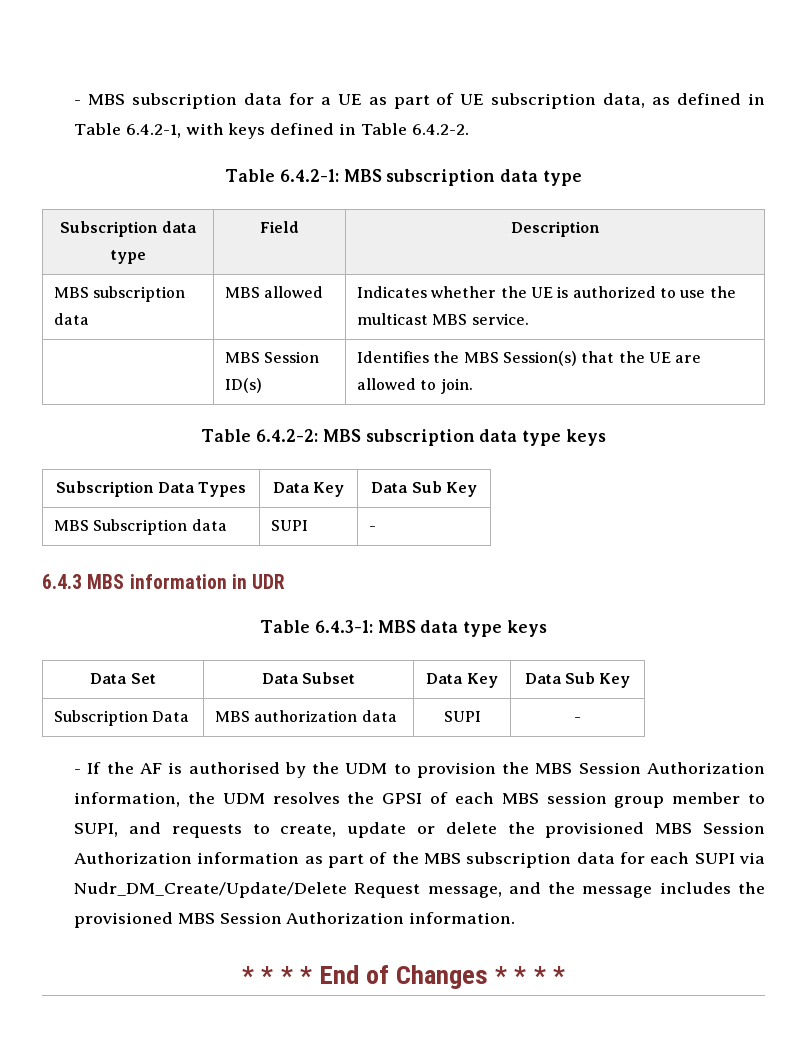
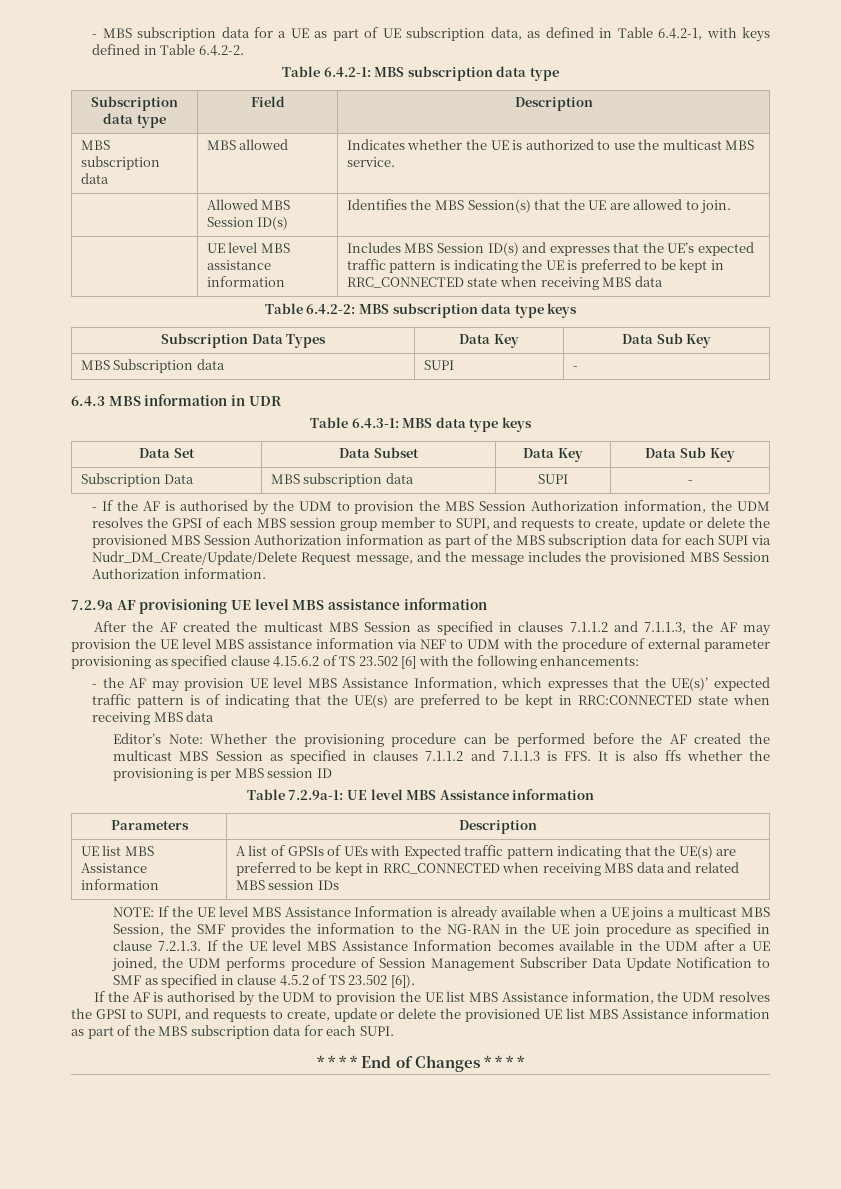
(529, 319) none -> [206,199,258,210] Allowed
(473, 386) none -> [206,242,290,253] [206,260,271,270] [206,276,285,287] [346,242,754,256] [346,259,724,273] [346,276,663,290] // | UE level MBS assistance information | Includes MBS Session ID(s) and expresses that the UE’s expected traffic pattern is indicating the UE is preferred to be kept in RRC_CONNECTED state when receiving MBS data
[254,710,358,722] authorization -> [303,473,383,487] subscription
(516, 918) none -> [71,598,487,614] [94,621,772,636] [71,638,770,652] [71,655,640,669] [92,677,770,692] [92,694,770,708] [92,711,215,725] [113,733,771,747] [113,750,771,764] [113,768,332,781] [246,789,595,800] [110,820,189,830] [459,820,537,834] [80,845,154,856] [80,863,147,873] [80,879,159,890] [235,845,737,859] [235,862,739,876] [235,880,339,890] [113,906,770,921] [113,923,770,938] [113,940,770,951] [111,957,770,972] [113,974,415,988] [94,991,770,1006] [71,1008,771,1022] [71,1025,394,1039] // 7.2.9a AF provisioning UE level MBS assistance information // After the AF created the multicast MBS Session as specified in clauses 7.1.1.2 and 7.1.1.3, the AF may provision the UE level MBS assistance information via NEF to UDM with the procedure of external parameter provisioning as specified clause 4.15.6.2 of TS 23.502 [6] with the following enhancements: // - the AF may provision UE level MBS Assistance Information, which expresses that the UE(s)’ expected traffic pattern is of indicating that the UE(s) are preferred to be kept in RRC:CONNECTED state when receiving MBS data // Editor’s Note: Whether the provisioning procedure can be performed before the AF created the multicast MBS Session as specified in clauses 7.1.1.2 and 7.1.1.3 is FFS. It is also ffs whether the provisioning is per MBS session ID // Table 7.2.9a-1: UE level MBS Assistance information // Parameters | Description // UE list MBS Assistance information | A list of GPSIs of UEs with Expected traffic pattern indicating that the UE(s) are preferred to be kept in RRC_CONNECTED when receiving MBS data and related MBS session IDs // NOTE: If the UE level MBS Assistance Information is already available when a UE joins a multicast MBS Session, the SMF provides the information to the NG-RAN in the UE join procedure as specified in clause 7.2.1.3. If the UE level MBS Assistance Information becomes available in the UDM after a UE joined, the UDM performs procedure of Session Management Subscriber Data Update Notification to SMF as specified in clause 4.5.2 of TS 23.502 [6]). // If the AF is authorised by the UDM to provision the UE list MBS Assistance information, the UDM resolves the GPSI to SUPI, and requests to create, update or delete the provisioned UE list MBS Assistance information as part of the MBS subscription data for each SUPI.

